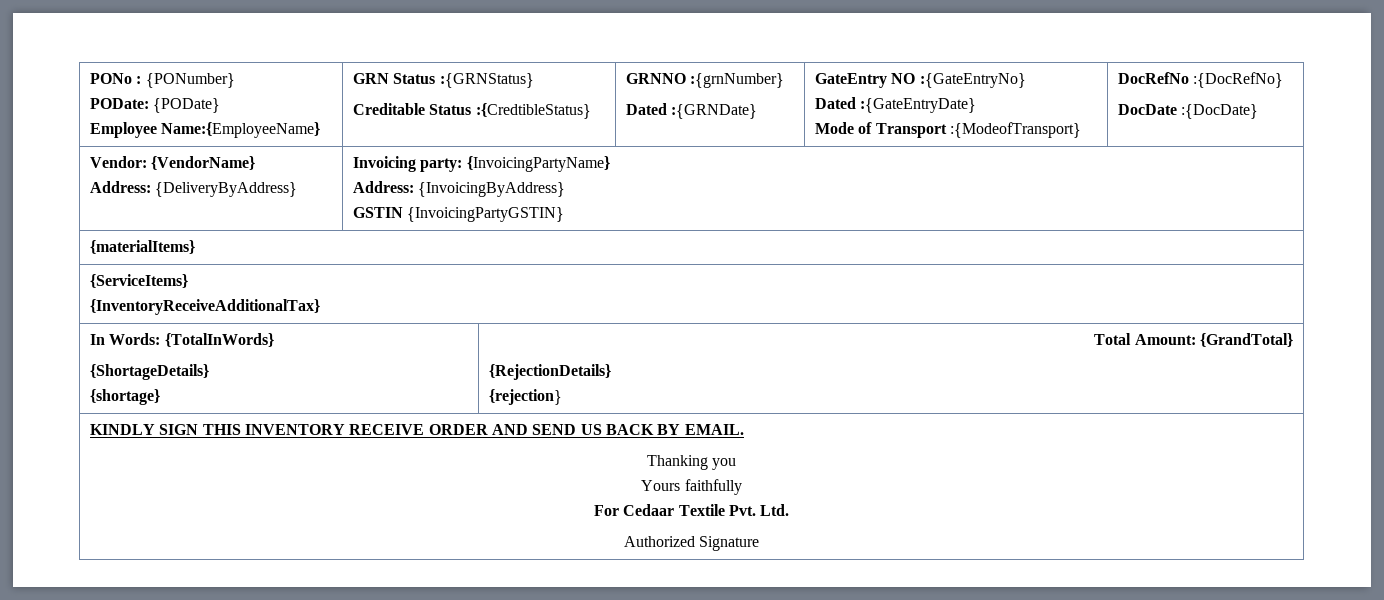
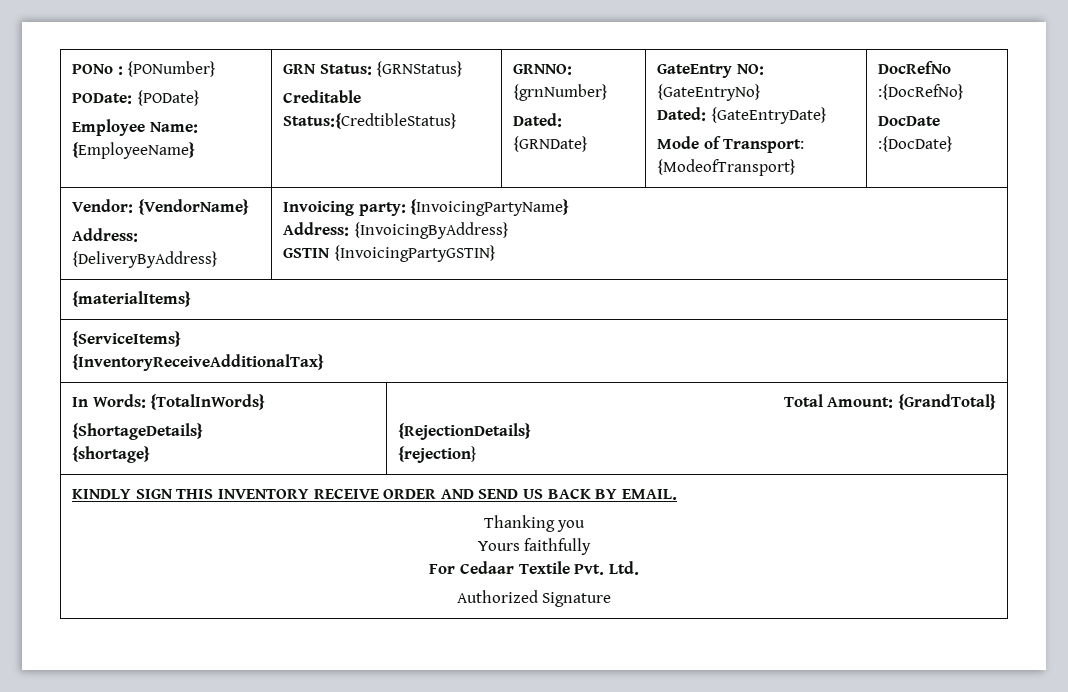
[161,122,321,138] Name:{EmployeeName} -> [149,122,198,133] [72,142,196,159] Name: {EmployeeName}
[393,73,534,88] Status :{GRNStatus} -> [319,61,464,77] Status: {GRNStatus}
[429,103,591,119] [626,73,785,88] [626,103,758,119] [815,73,1026,88] [815,97,977,113] Status :{CredtibleStatus} | GRNNO :{grnNumber} // Dated :{GRNDate} | GateEntry NO :{GateEntryNo} // Dated :{GateEntryDate} -> [283,113,458,129] [513,64,573,75] [513,84,609,101] [513,113,563,127] [513,136,589,152] [657,64,764,78] [657,84,762,101] [657,107,827,124] Status:{CredtibleStatus} | GRNNO: {grnNumber} // Dated: {GRNDate} | GateEntry NO: {GateEntryNo} // Dated: {GateEntryDate}
[875,122,1081,138] Transport :{ModeofTransport} -> [723,139,805,153] [657,159,797,176] Transport: {ModeofTransport}

